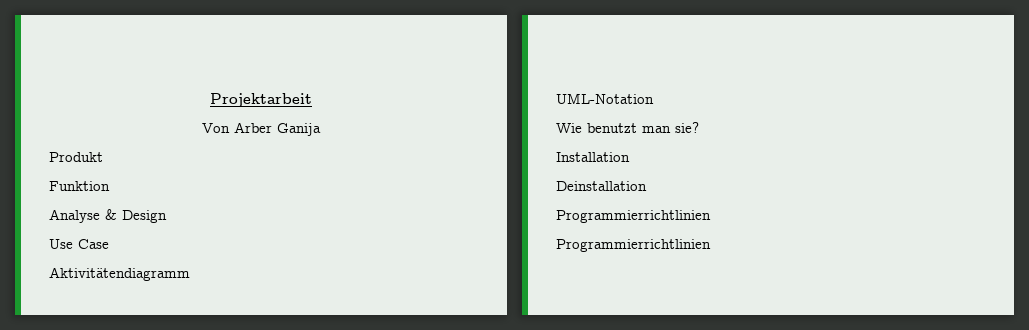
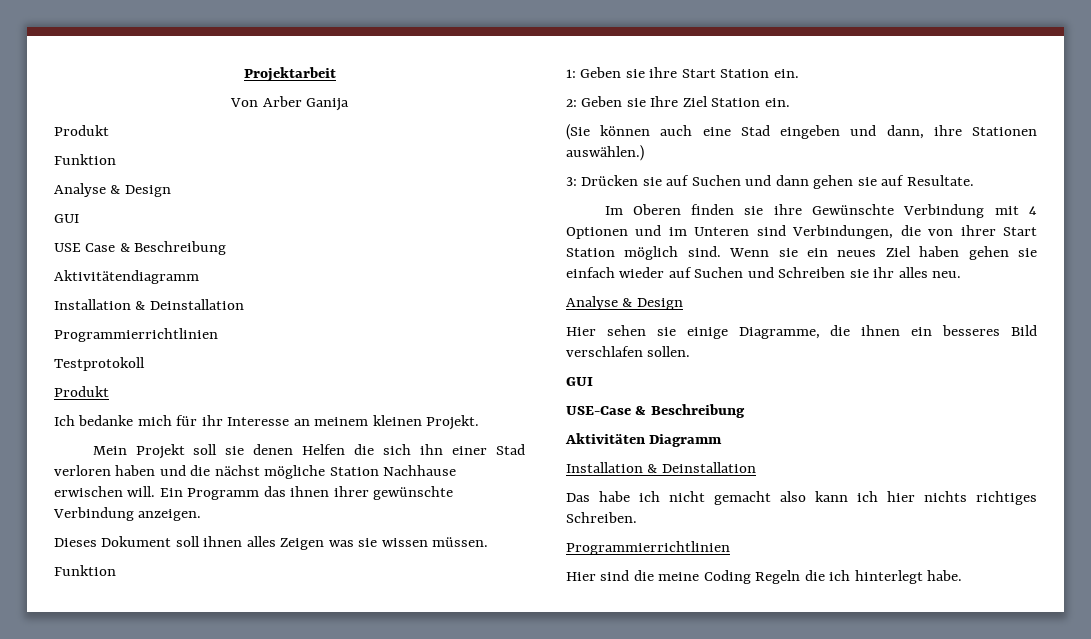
[49,239,73,249] Use -> [54,214,79,223] [54,243,81,252] GUI // USE
(109, 244) none -> [119,241,227,255] & Beschreibung
[556,93,654,104] [556,122,699,133] [556,152,630,162] // UML-Notation // Wie benutzt man sie? // Installation // -> [54,299,146,310] // Installation &
[556,239,711,252] Programmierrichtlinien -> [54,357,145,371] [54,386,109,397] [54,415,480,430] [92,444,525,459] [54,465,457,479] [54,486,454,500] [53,507,202,521] [54,536,489,550] [54,565,116,576] [566,67,799,78] [566,96,790,107] [566,124,1037,140] [566,145,644,161] [566,175,974,189] [604,204,1037,218] [566,225,1037,239] [566,246,1037,260] [566,267,962,278] [566,296,683,310] [566,325,1037,339] [566,346,691,357] [566,377,593,386] [566,404,745,418] [565,433,723,447] [566,462,756,473] [566,491,1037,505] [566,512,637,523] [566,541,730,555] [566,570,963,584] Testprotokoll // Produkt // Ich bedanke mich für ihr Interesse an meinem kleinen Projekt. // Mein Projekt soll sie denen Helfen die sich ihn einer Stad verloren haben und die nächst mögliche Station Nachhause erwischen will. Ein Programm das ihnen ihrer gewünschte Verbindung anzeigen. // Dieses Dokument soll ihnen alles Zeigen was sie wissen müssen. // Funktion // 1: Geben sie ihre Start Station ein. // 2: Geben sie Ihre Ziel Station ein. // (Sie können auch eine Stad eingeben und dann, ihre Stationen auswählen.) // 3: Drücken sie auf Suchen und dann gehen sie auf Resultate. // Im Oberen finden sie ihre Gewünschte Verbindung mit 4 Optionen und im Unteren sind Verbindungen, die von ihrer Start Station möglich sind. Wenn sie ein neues Ziel haben gehen sie einfach wieder auf Suchen und Schreiben sie ihr alles neu. // Analyse & Design // Hier sehen sie einige Diagramme, die ihnen ein besseres Bild verschlafen sollen. // GUI // USE-Case & Beschreibung // Aktivitäten Diagramm // Installation & Deinstallation // Das habe ich nicht gemacht also kann ich hier nichts richtiges Schreiben. // Programmierrichtlinien // Hier sind die meine Coding Regeln die ich hinterlegt habe.

